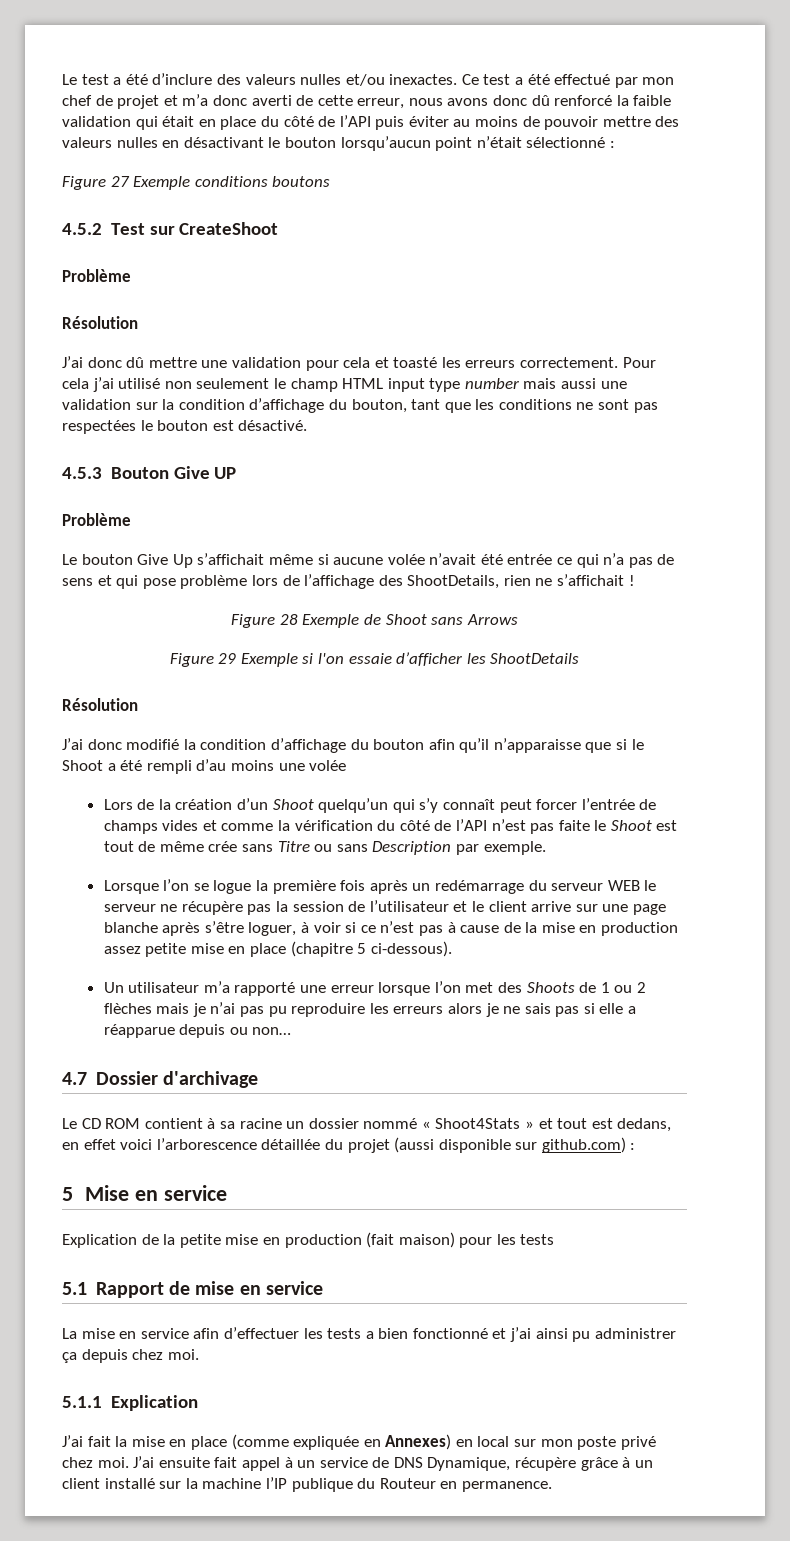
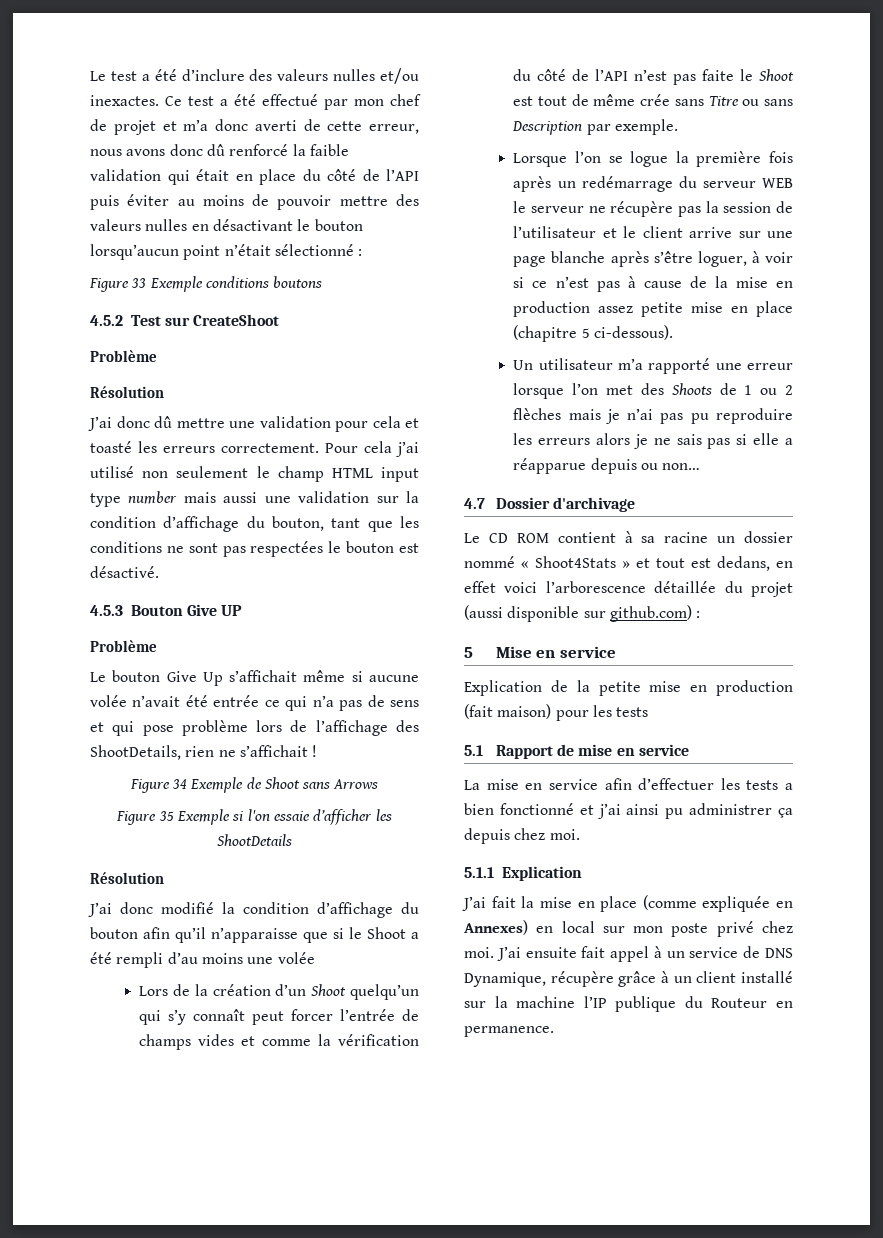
[110,176,130,187] 27 -> [131,278,147,288] 33
[279,614,298,625] 28 -> [171,779,187,789] 34
[218,653,237,664] 29 -> [158,811,174,821] 35

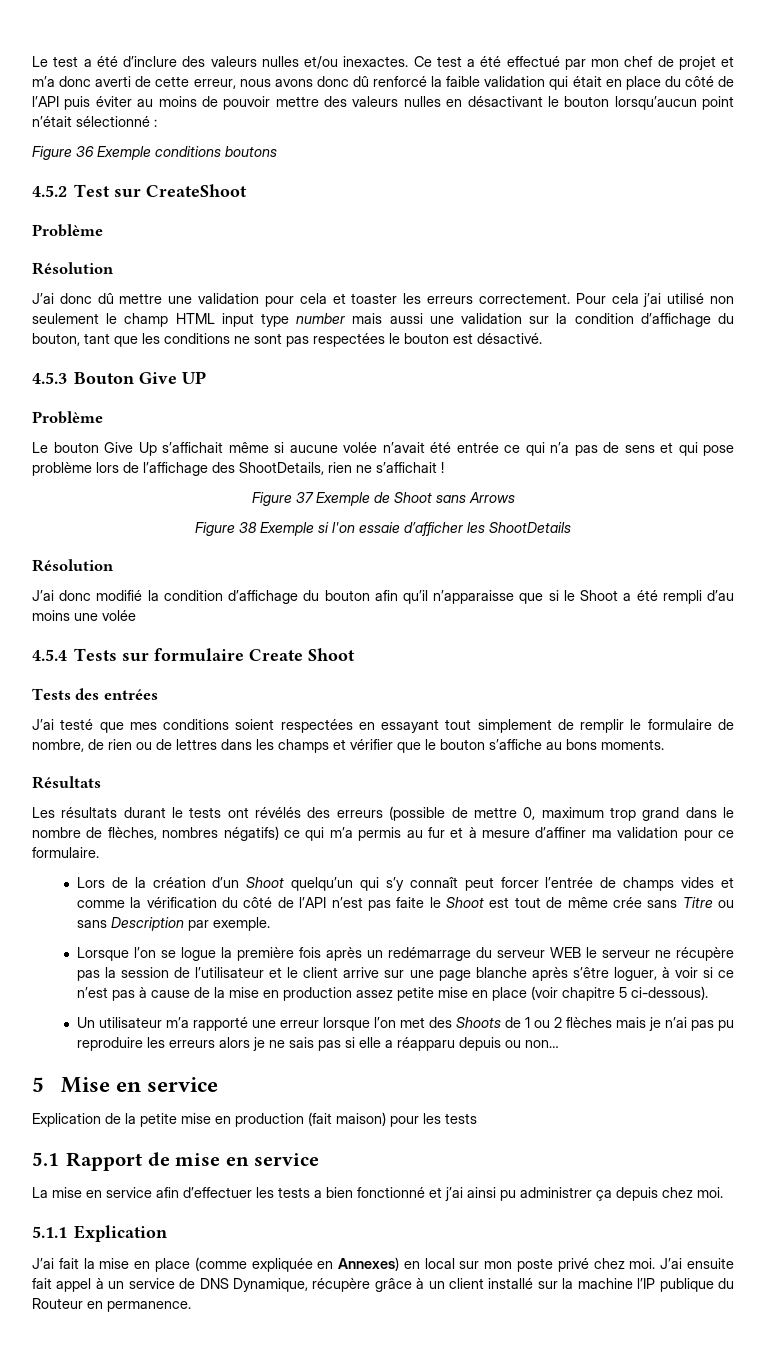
[131,278,147,288] 33 -> [76,146,94,157] 36
[90,441,132,453] toasté -> [351,293,398,304] toaster
[171,779,187,789] 34 -> [295,492,314,503] 37
[158,811,174,821] 35 -> [239,522,257,533] 38
(315, 958) none -> [32,648,356,661] [32,688,158,700] [32,719,734,733] [32,739,664,753] [32,776,101,789] [32,806,735,821] [32,826,735,841] [32,847,99,858] // 4.5.4 Tests sur formulaire Create Shoot // Tests des entrées // J’ai testé que mes conditions soient respectées en essayant tout simplement de remplir le formulaire de nombre, de rien ou de lettres dans les champs et vérifier que le bouton s’affiche au bons moments. // Résultats // Les résultats durant le tests ont révélés des erreurs (possible de mettre 0, maximum trop grand dans le nombre de flèches, nombres négatifs) ce qui m’a permis au fur et à mesure d’affiner ma validation pour ce formulaire.
[513,325,578,342] (chapitre -> [530,986,615,1001] (voir chapitre
[513,458,587,474] réapparue -> [396,1037,455,1051] réapparu
[464,497,636,512] [464,531,793,543] [464,556,793,571] [464,581,793,597] [464,605,701,622] // 4.7 Dossier d'archivage // Le CD ROM contient à sa racine un dossier nommé « Shoot4Stats » et tout est dedans, en effet voici l’arborescence détaillée du projet (aussi disponible sur github.com) : -> (559, 1044) none

